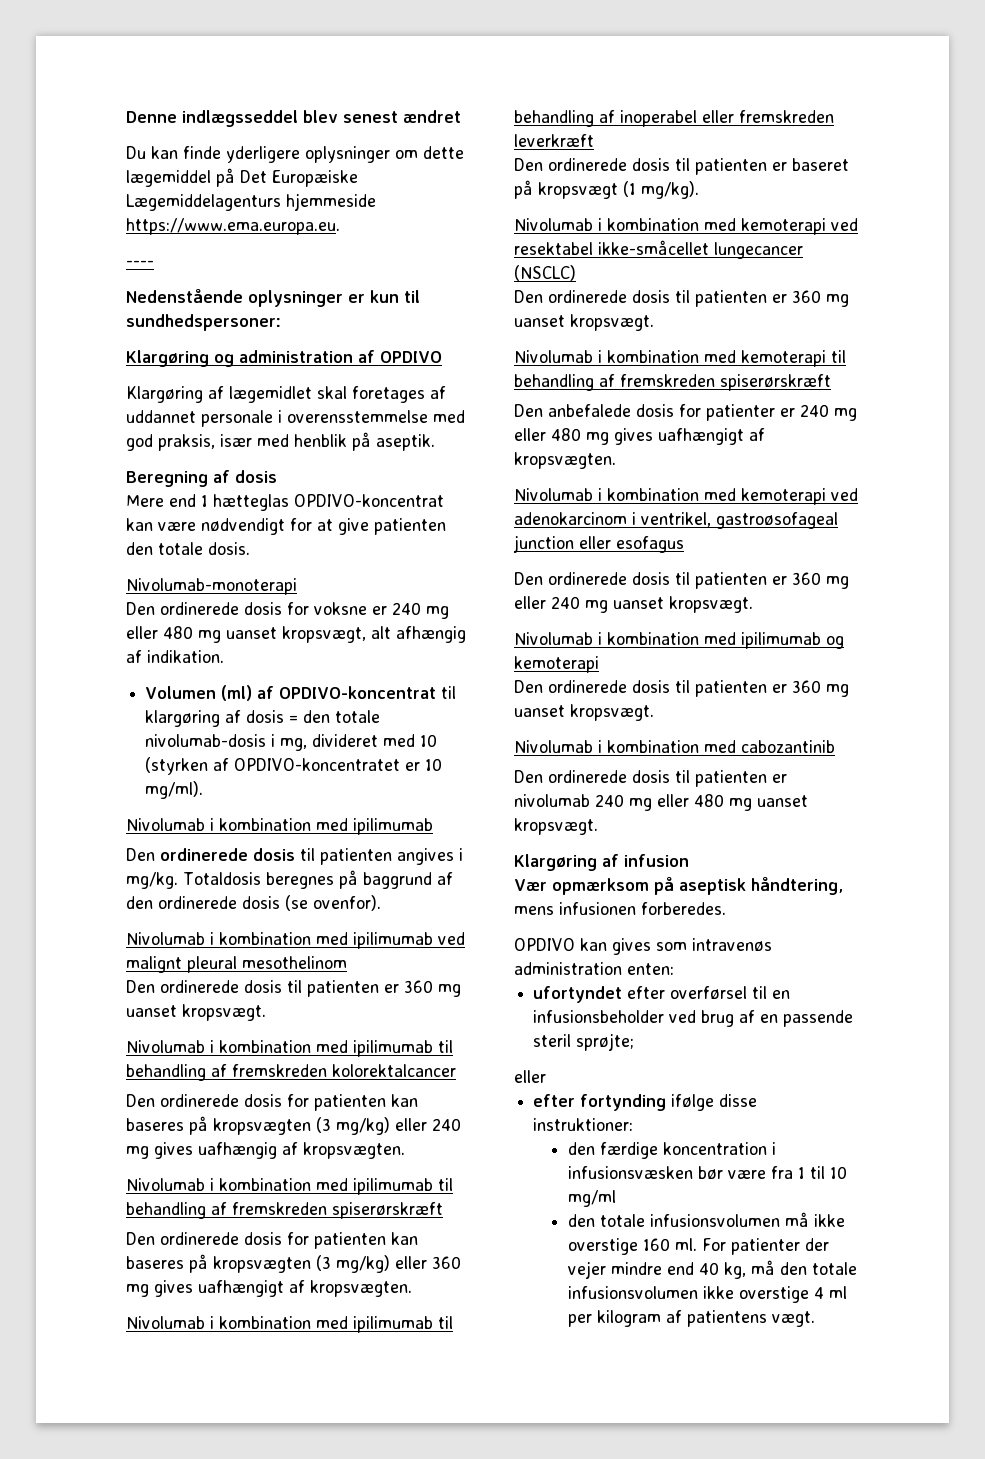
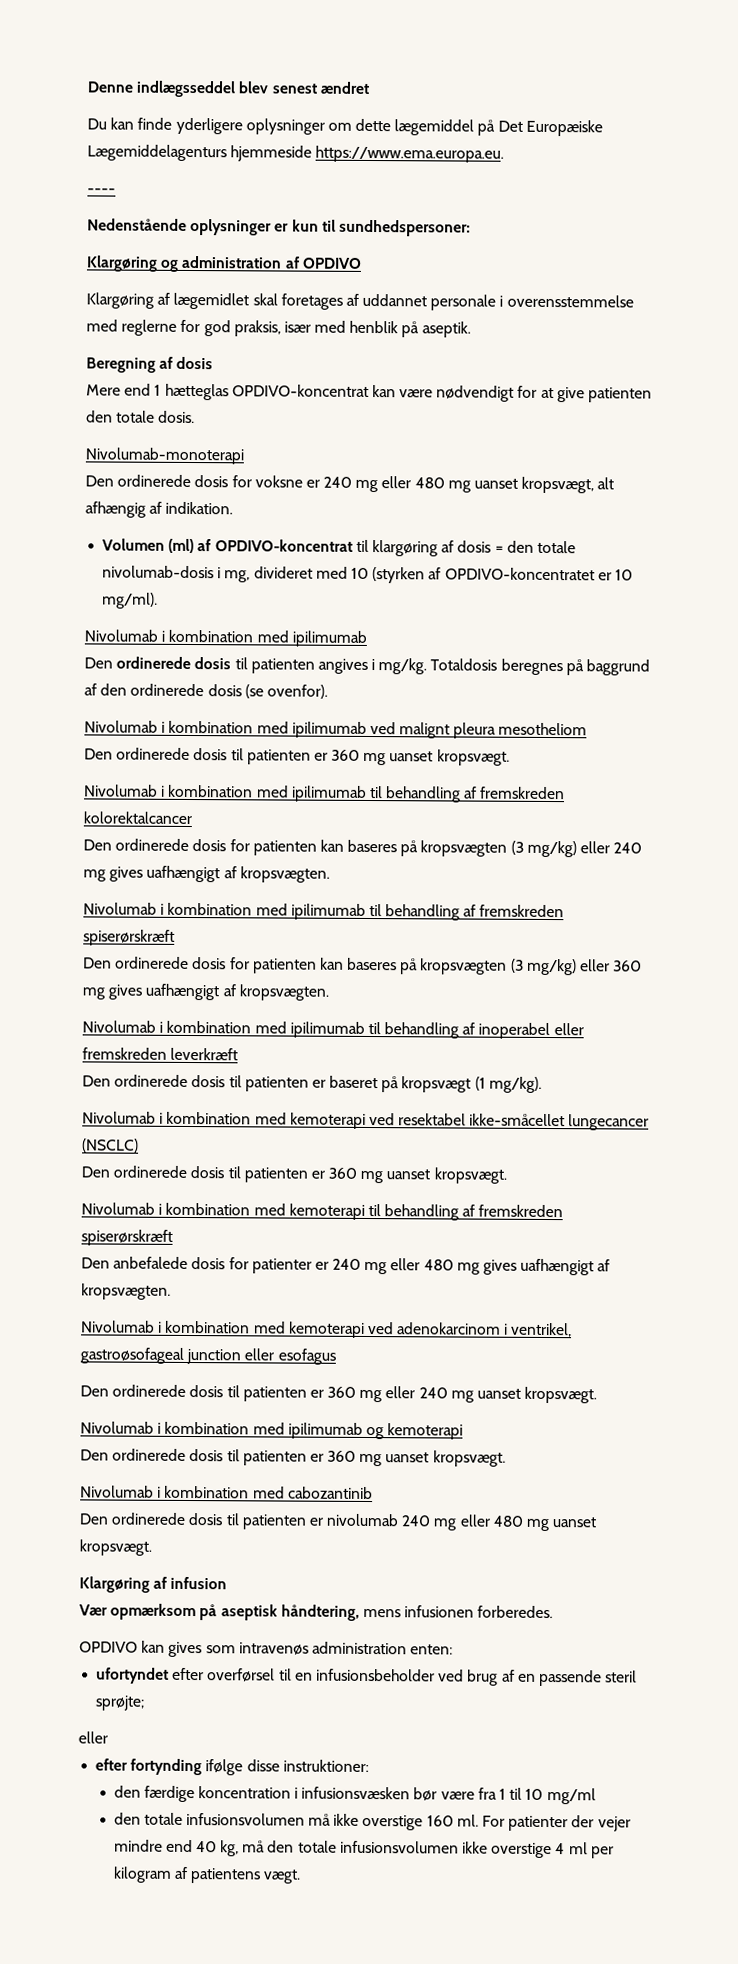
(465, 416) none -> [121,319,201,336] reglerne for
[187,956,347,973] pleural mesothelinom -> [453,722,588,739] pleura mesotheliom
[198,1142,277,1159] uafhængig -> [146,865,221,883] uafhængigt

